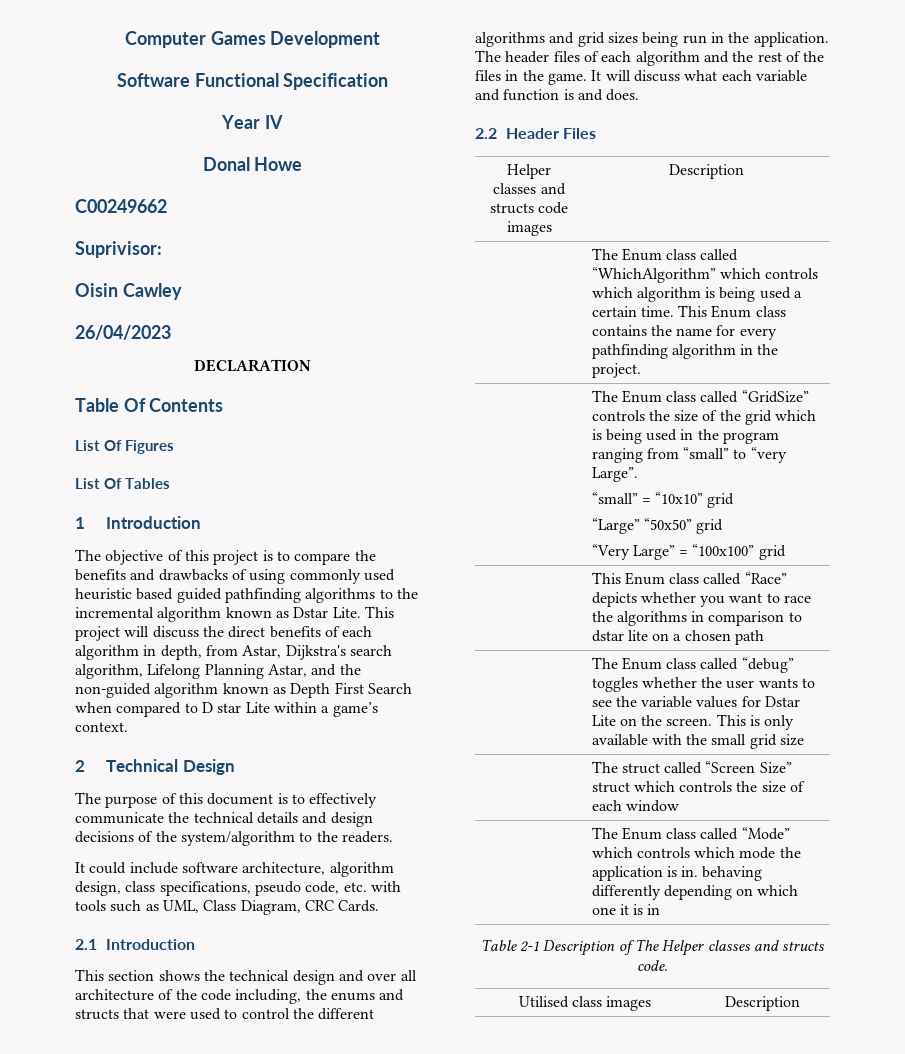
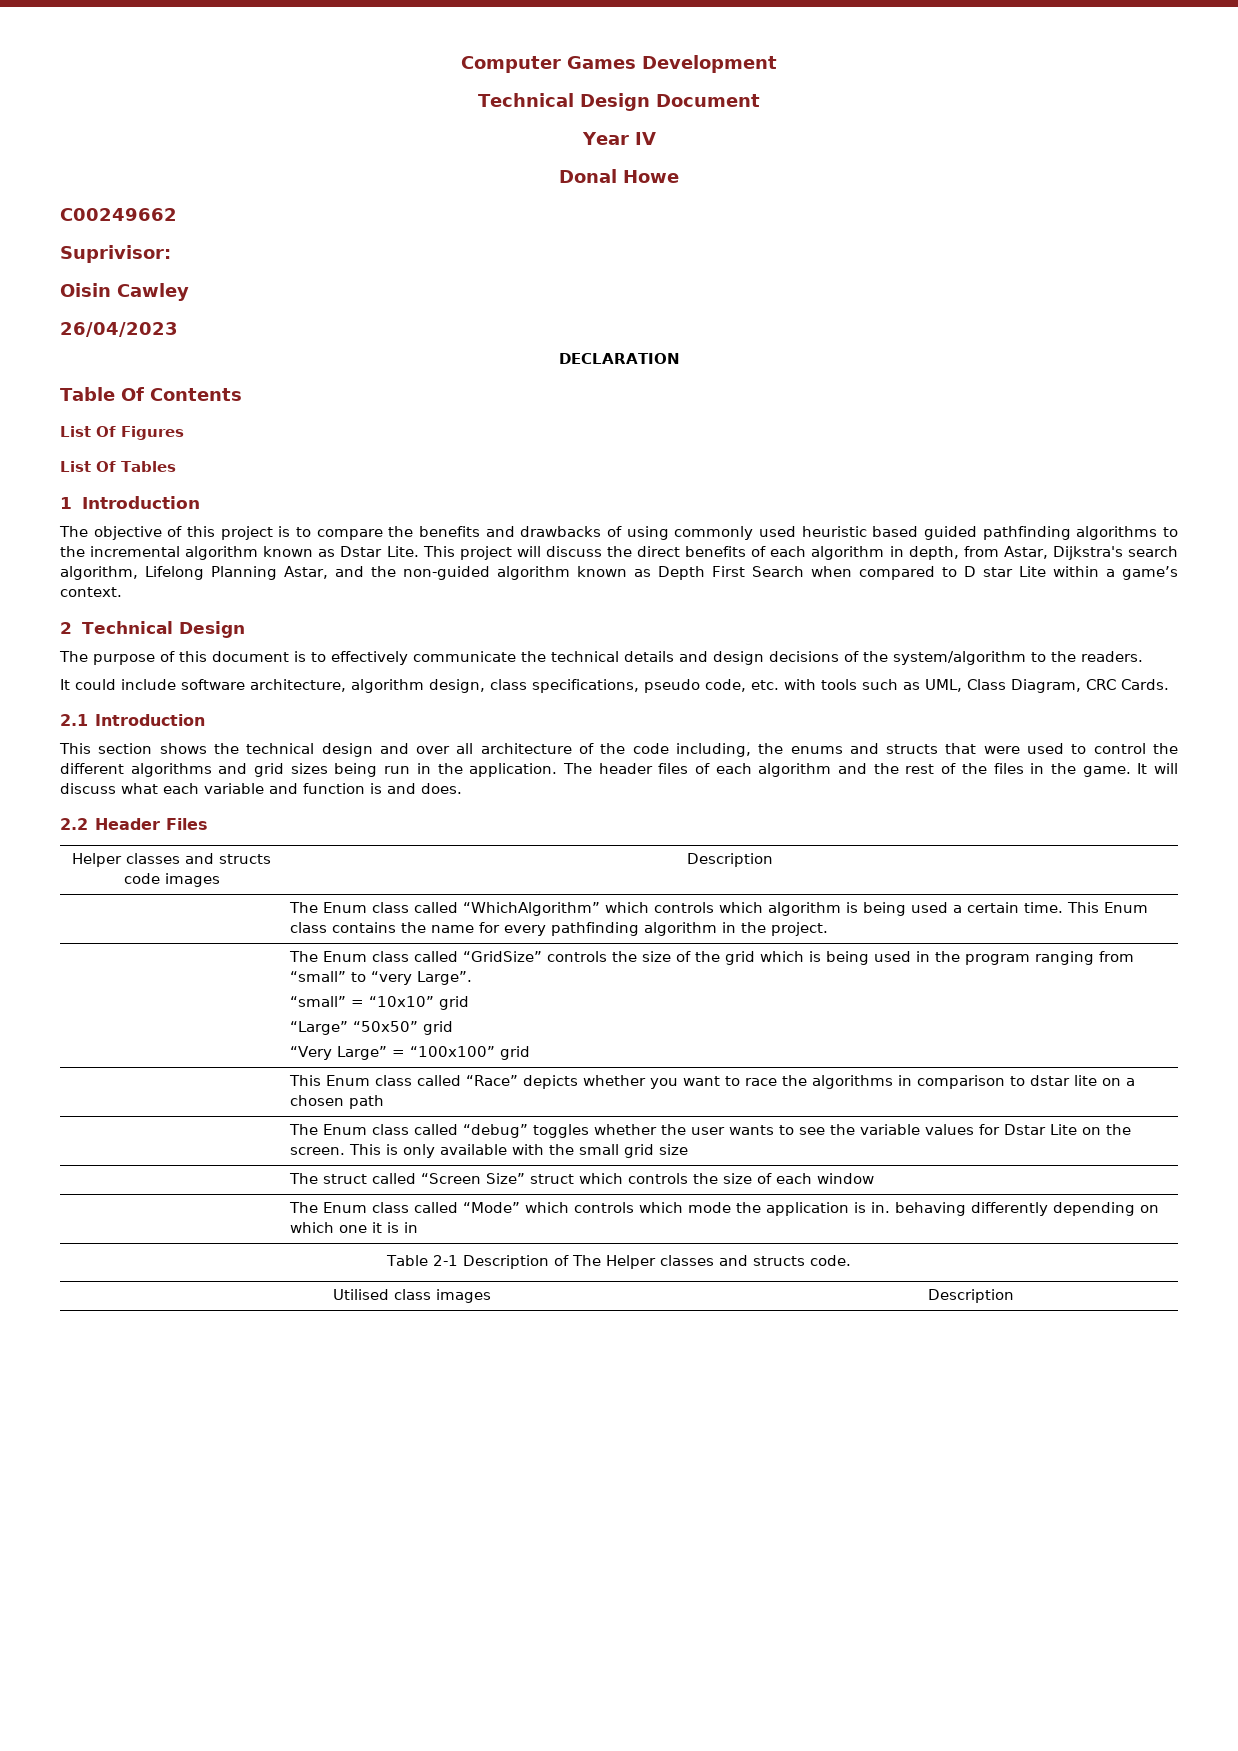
[116,73,389,90] Software Functional Specification -> [478,93,760,111] Technical Design Document

